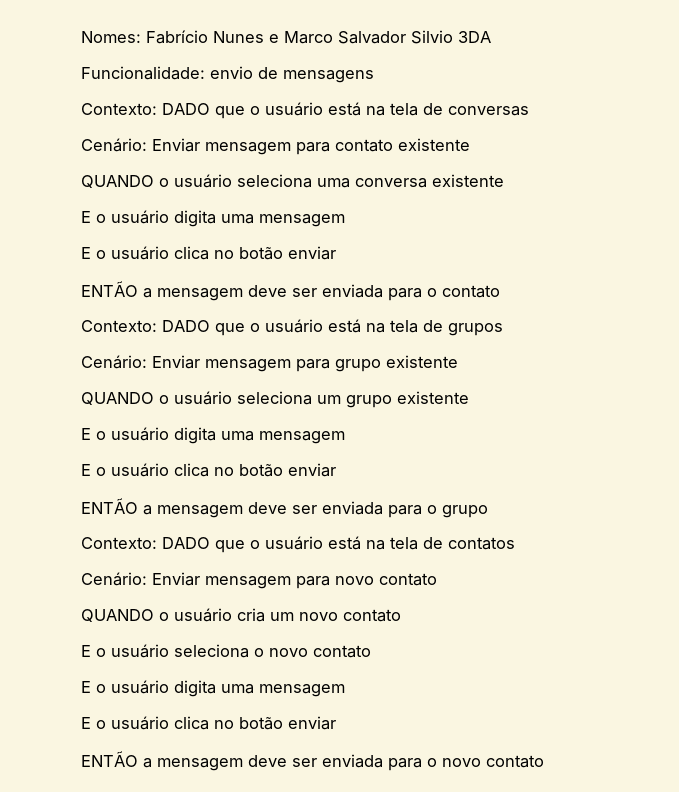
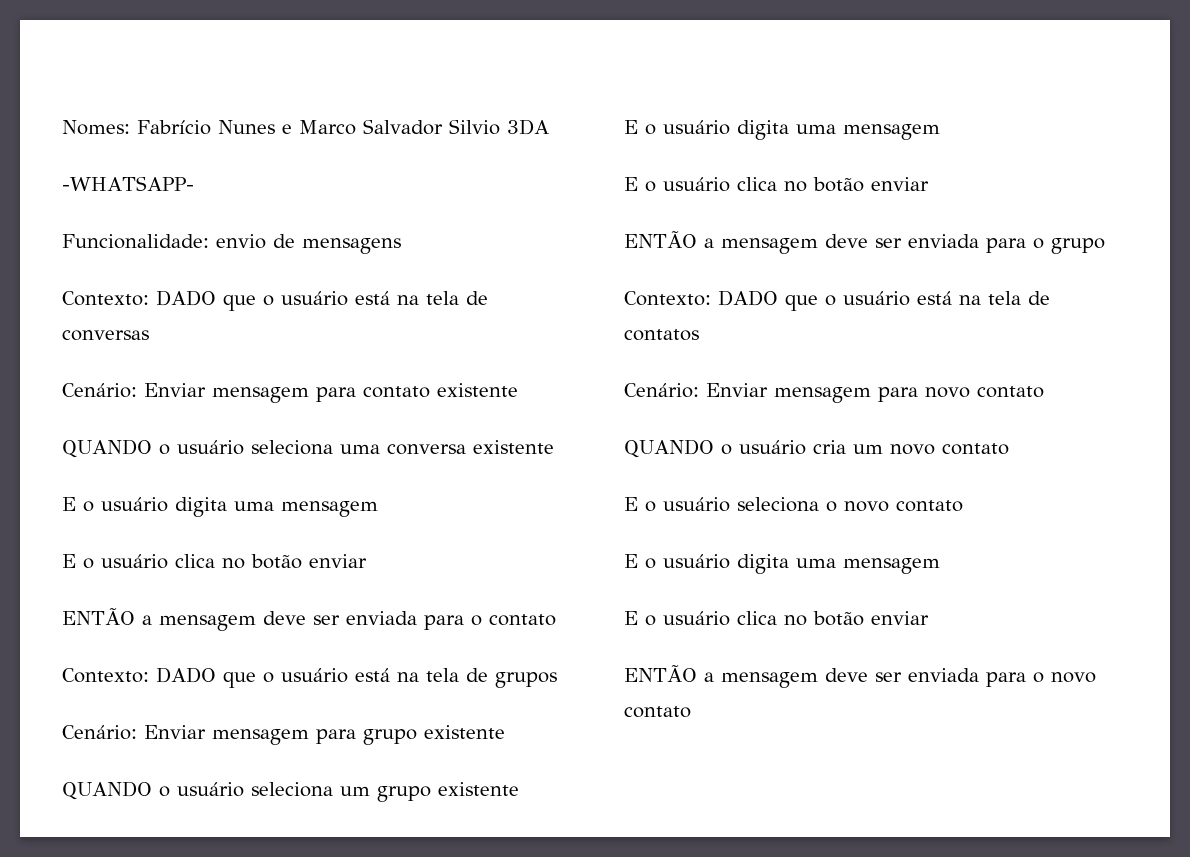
(491, 37) none -> [62,176,194,191] // -WHATSAPP-

